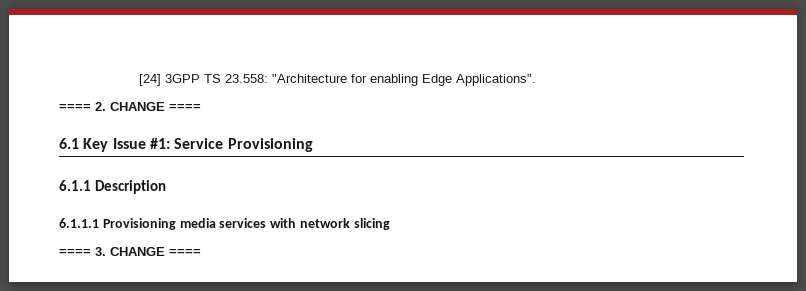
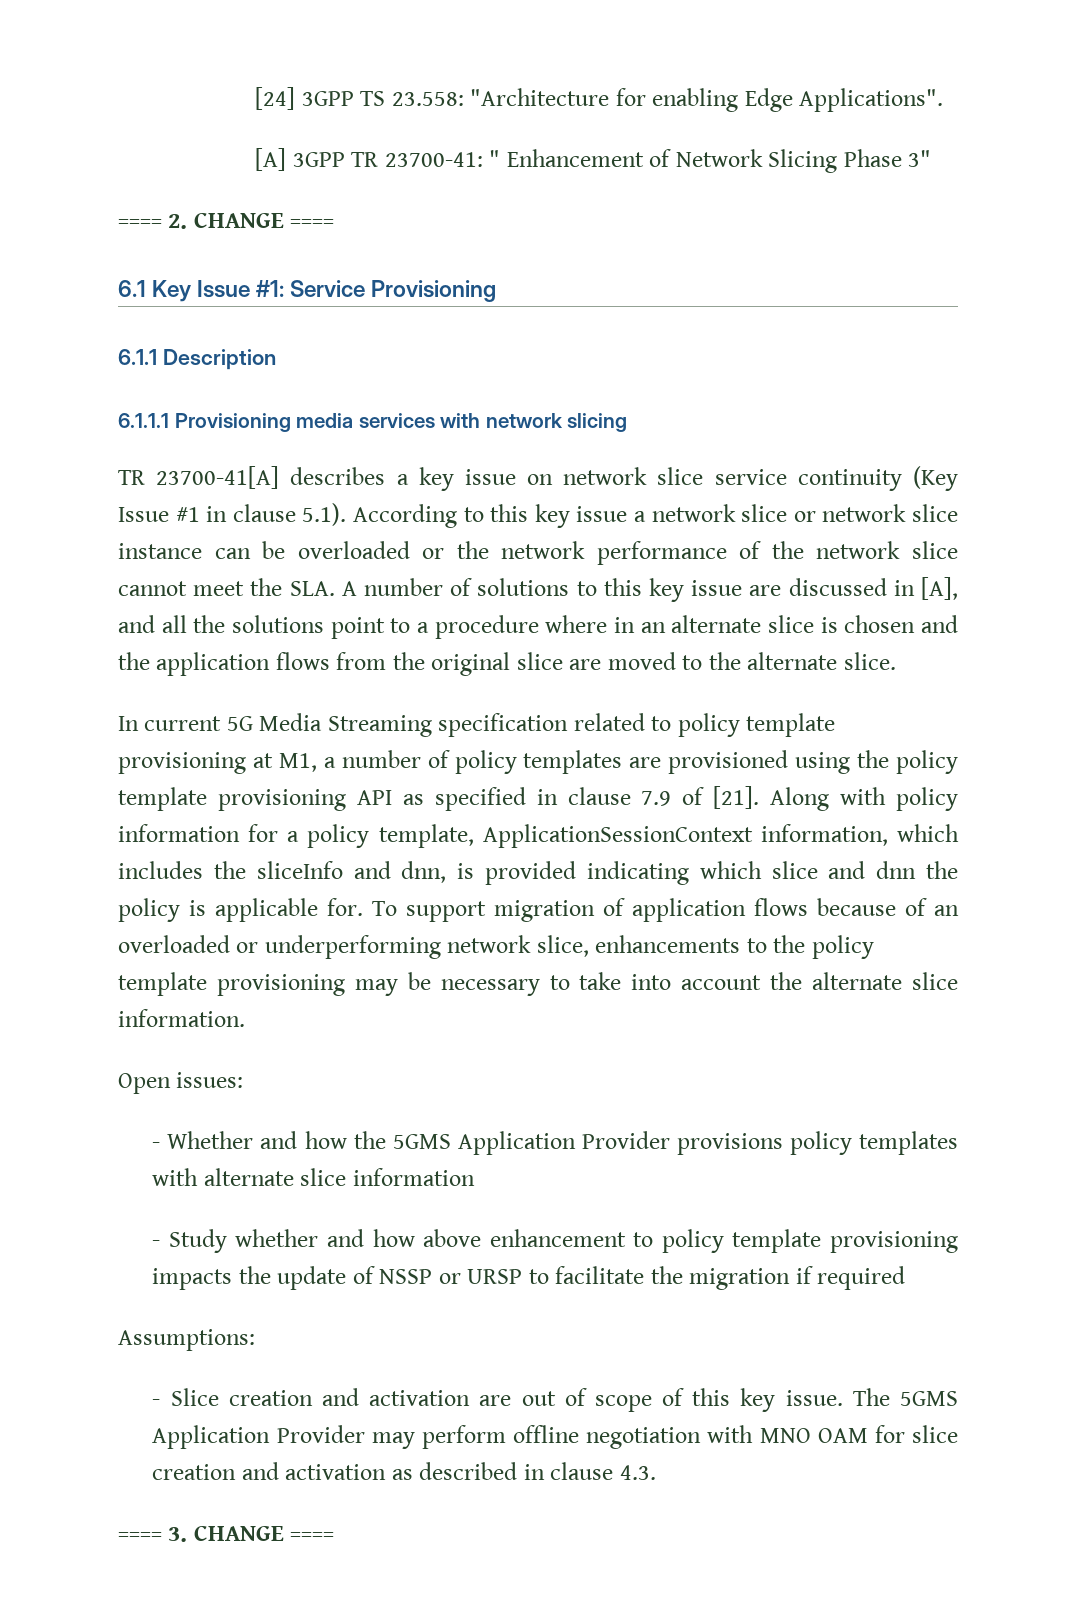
(536, 80) none -> [255,148,932,173] // [A] 3GPP TR 23700-41: " Enhancement of Network Slicing Phase 3"
(390, 224) none -> [118,466,958,491] [118,503,959,528] [118,541,958,565] [118,577,959,602] [118,615,958,639] [118,652,896,676] [118,713,836,737] [118,750,958,774] [118,786,958,811] [118,824,959,848] [118,861,959,885] [118,898,959,922] [118,935,874,959] [118,972,958,996] [118,1009,245,1027] [118,1072,244,1094] [152,1131,958,1155] [152,1168,475,1186] [152,1229,959,1253] [152,1266,906,1290] [118,1329,255,1351] [152,1388,958,1412] [152,1425,958,1449] [152,1462,656,1480] // TR 23700-41[A] describes a key issue on network slice service continuity (Key Issue #1 in clause 5.1). According to this key issue a network slice or network slice instance can be overloaded or the network performance of the network slice cannot meet the SLA. A number of solutions to this key issue are discussed in [A], and all the solutions point to a procedure where in an alternate slice is chosen and the application flows from the original slice are moved to the alternate slice. // In current 5G Media Streaming specification related to policy template provisioning at M1, a number of policy templates are provisioned using the policy template provisioning API as specified in clause 7.9 of [21]. Along with policy information for a policy template, ApplicationSessionContext information, which includes the sliceInfo and dnn, is provided indicating which slice and dnn the policy is applicable for. To support migration of application flows because of an overloaded or underperforming network slice, enhancements to the policy template provisioning may be necessary to take into account the alternate slice information. // Open issues: // - Whether and how the 5GMS Application Provider provisions policy templates with alternate slice information // - Study whether and how above enhancement to policy template provisioning impacts the update of NSSP or URSP to facilitate the migration if required // Assumptions: // - Slice creation and activation are out of scope of this key issue. The 5GMS Application Provider may perform offline negotiation with MNO OAM for slice creation and activation as described in clause 4.3.

